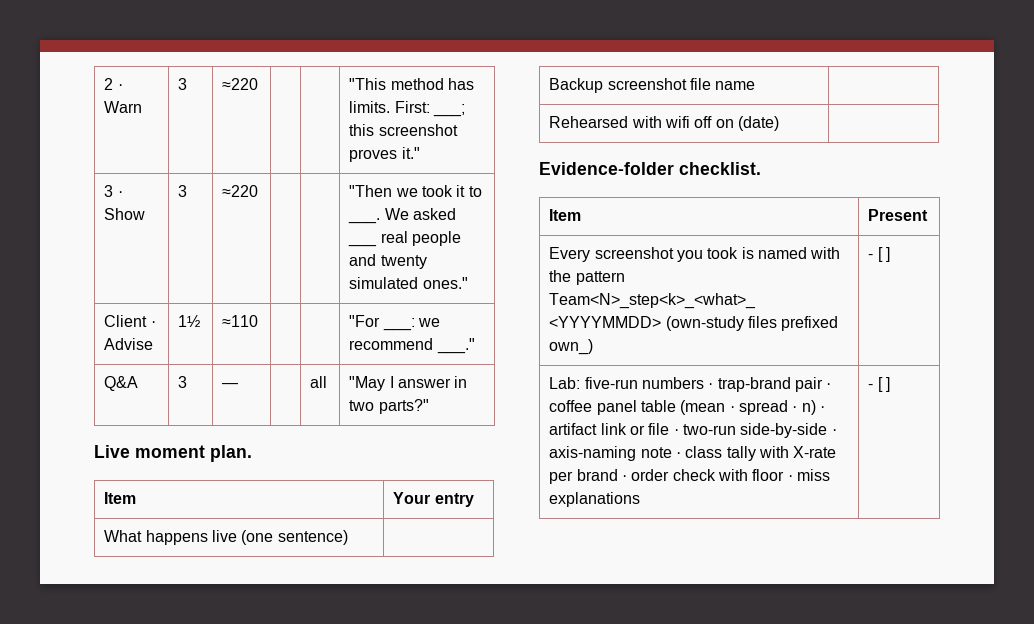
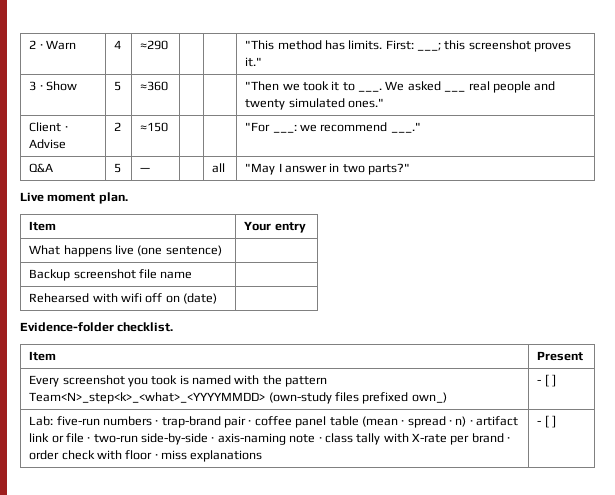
[178,78,188,90] [222,78,259,90] 3 | ≈220 -> [114,40,122,49] [140,40,169,50] 4 | ≈290
[178,185,188,197] [222,185,259,197] 3 | ≈220 -> [114,81,122,91] [140,81,169,91] 5 | ≈360
[178,315,201,327] [222,315,259,327] 1½ | ≈110 -> [114,122,122,131] [140,122,169,132] 2 | ≈150
[178,376,188,388] 3 -> [114,163,122,173] 5

